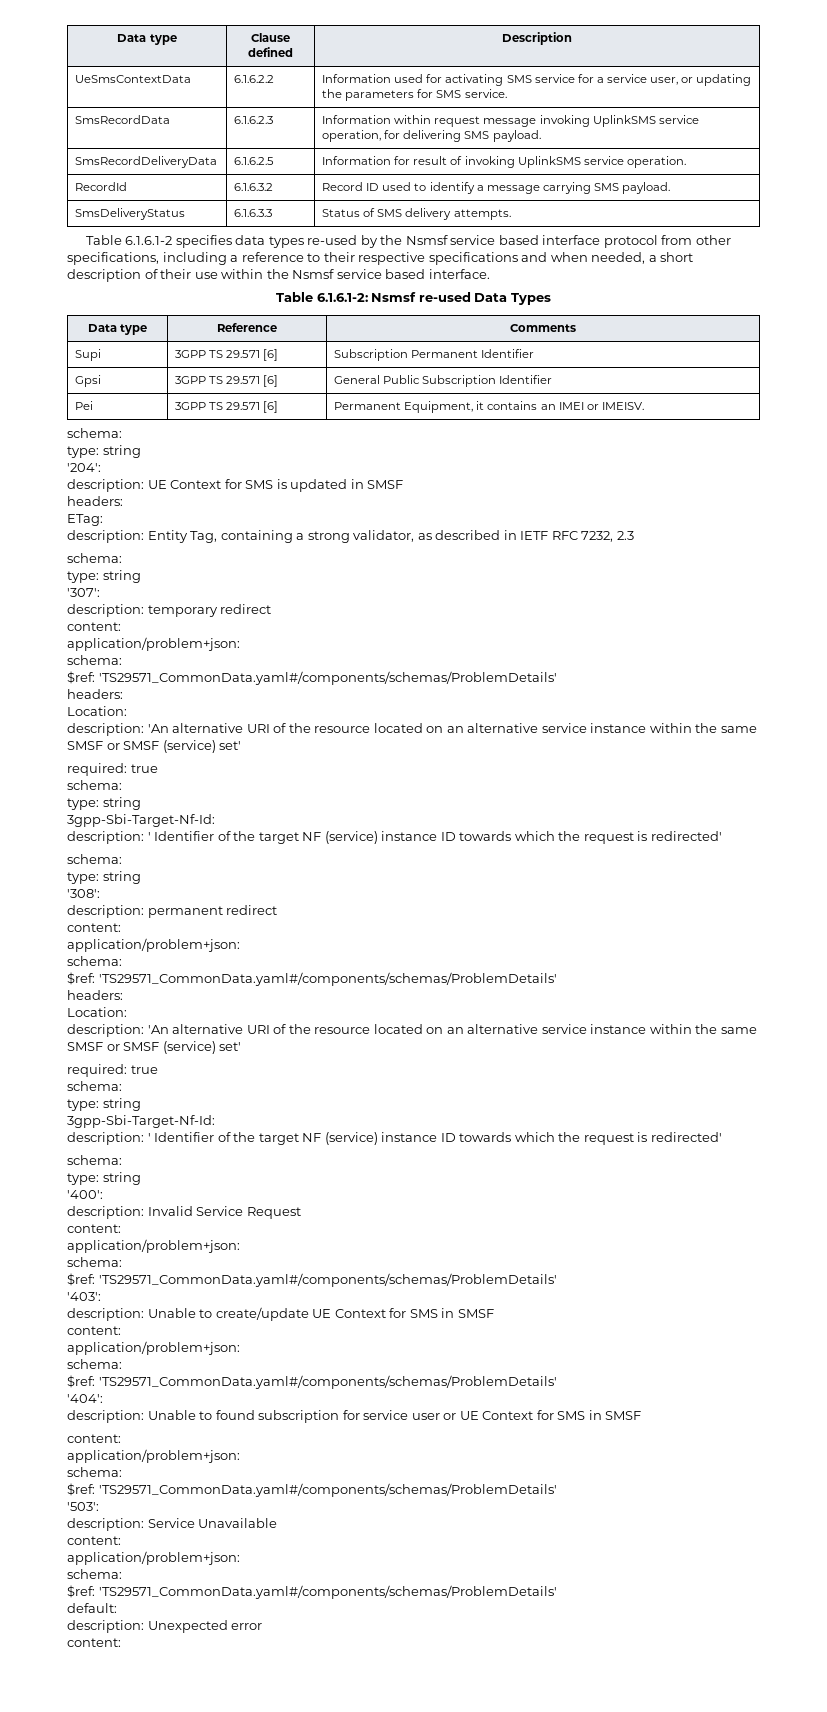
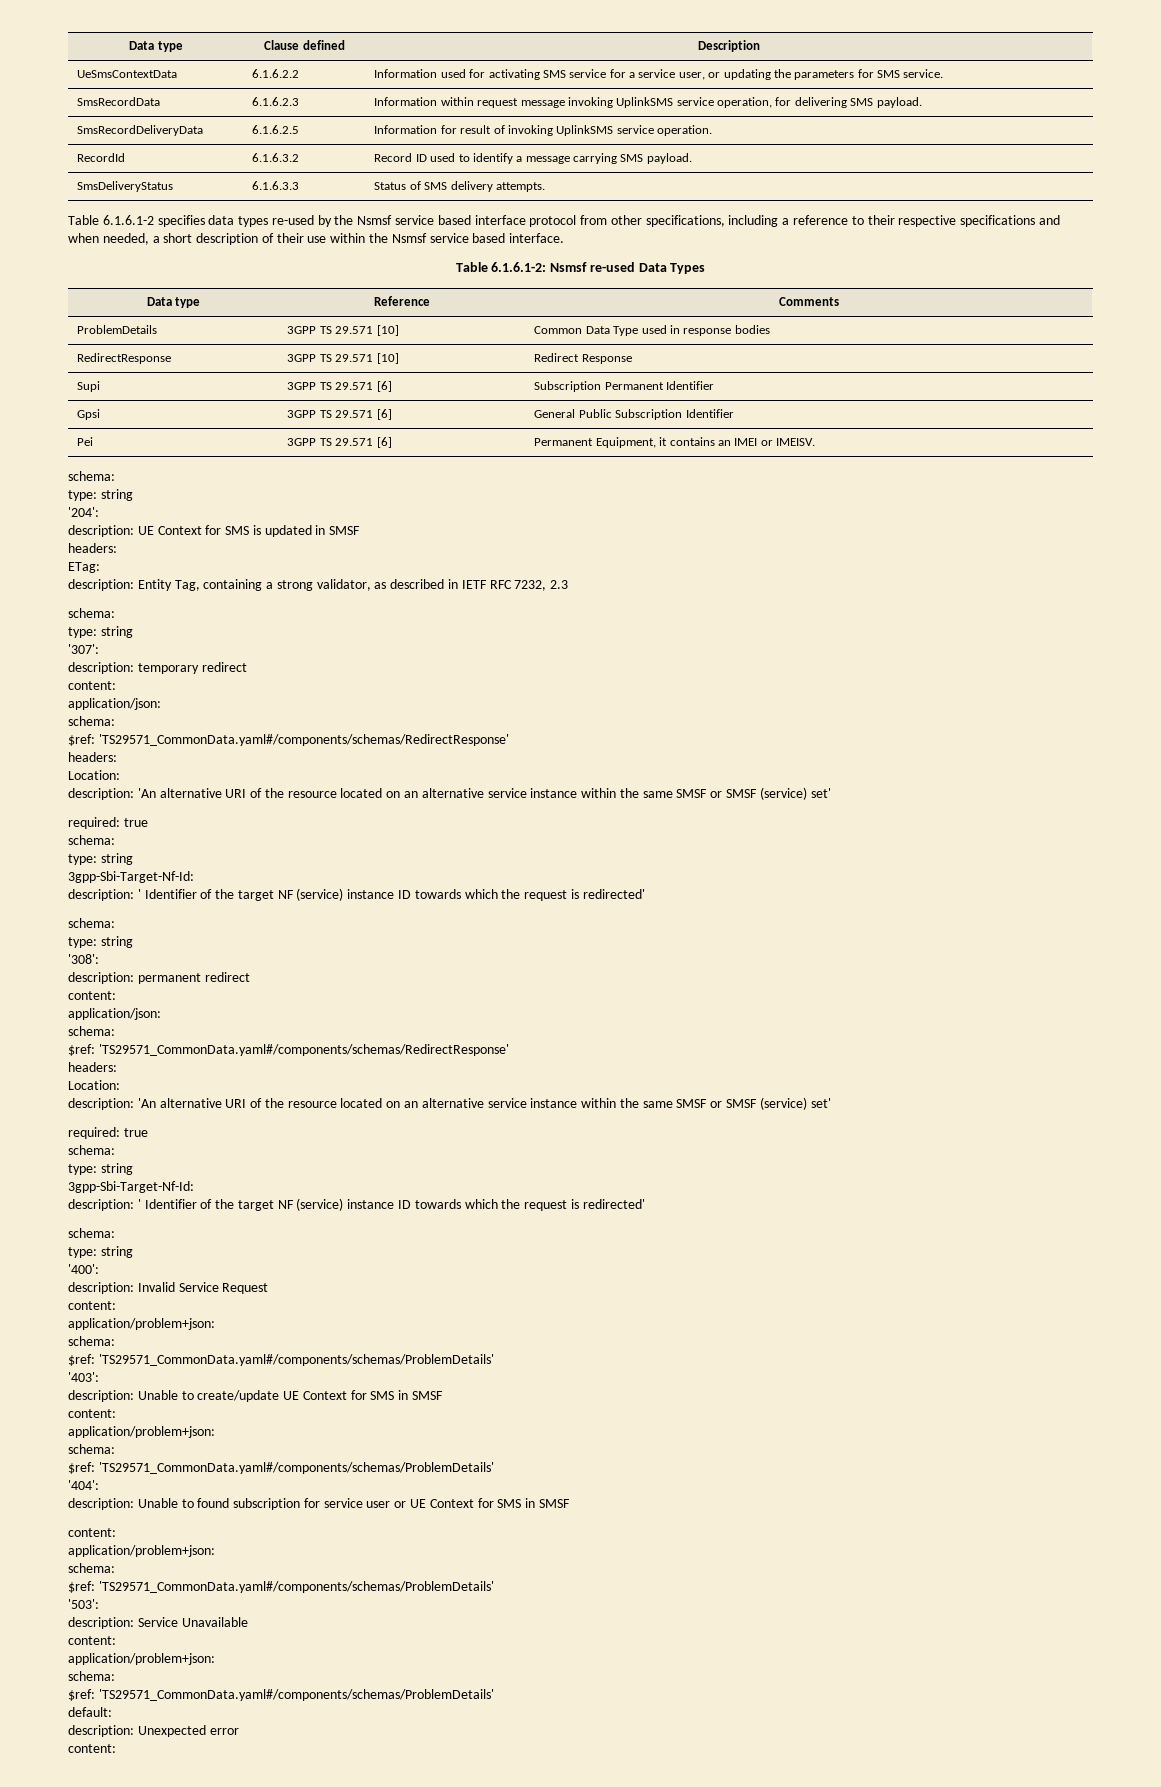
(576, 328) none -> [77,325,158,334] [287,325,399,336] [534,325,770,336] [77,353,172,364] [287,353,399,364] [534,353,632,364] // ProblemDetails | 3GPP TS 29.571 [10] | Common Data Type used in response bodies // RedirectResponse | 3GPP TS 29.571 [10] | Redirect Response
[67,637,240,651] [67,655,122,665] [67,671,557,685] application/problem+json: // schema: // $ref: 'TS29571_CommonData.yaml#/components/schemas/ProblemDetails' -> [68,698,161,710] [68,716,115,726] [68,734,509,746] application/json: // schema: // $ref: 'TS29571_CommonData.yaml#/components/schemas/RedirectResponse'
[67,938,240,952] [67,956,122,966] [67,972,557,986] application/problem+json: // schema: // $ref: 'TS29571_CommonData.yaml#/components/schemas/ProblemDetails' -> [68,1008,161,1020] [68,1026,115,1036] [68,1044,509,1056] application/json: // schema: // $ref: 'TS29571_CommonData.yaml#/components/schemas/RedirectResponse'

